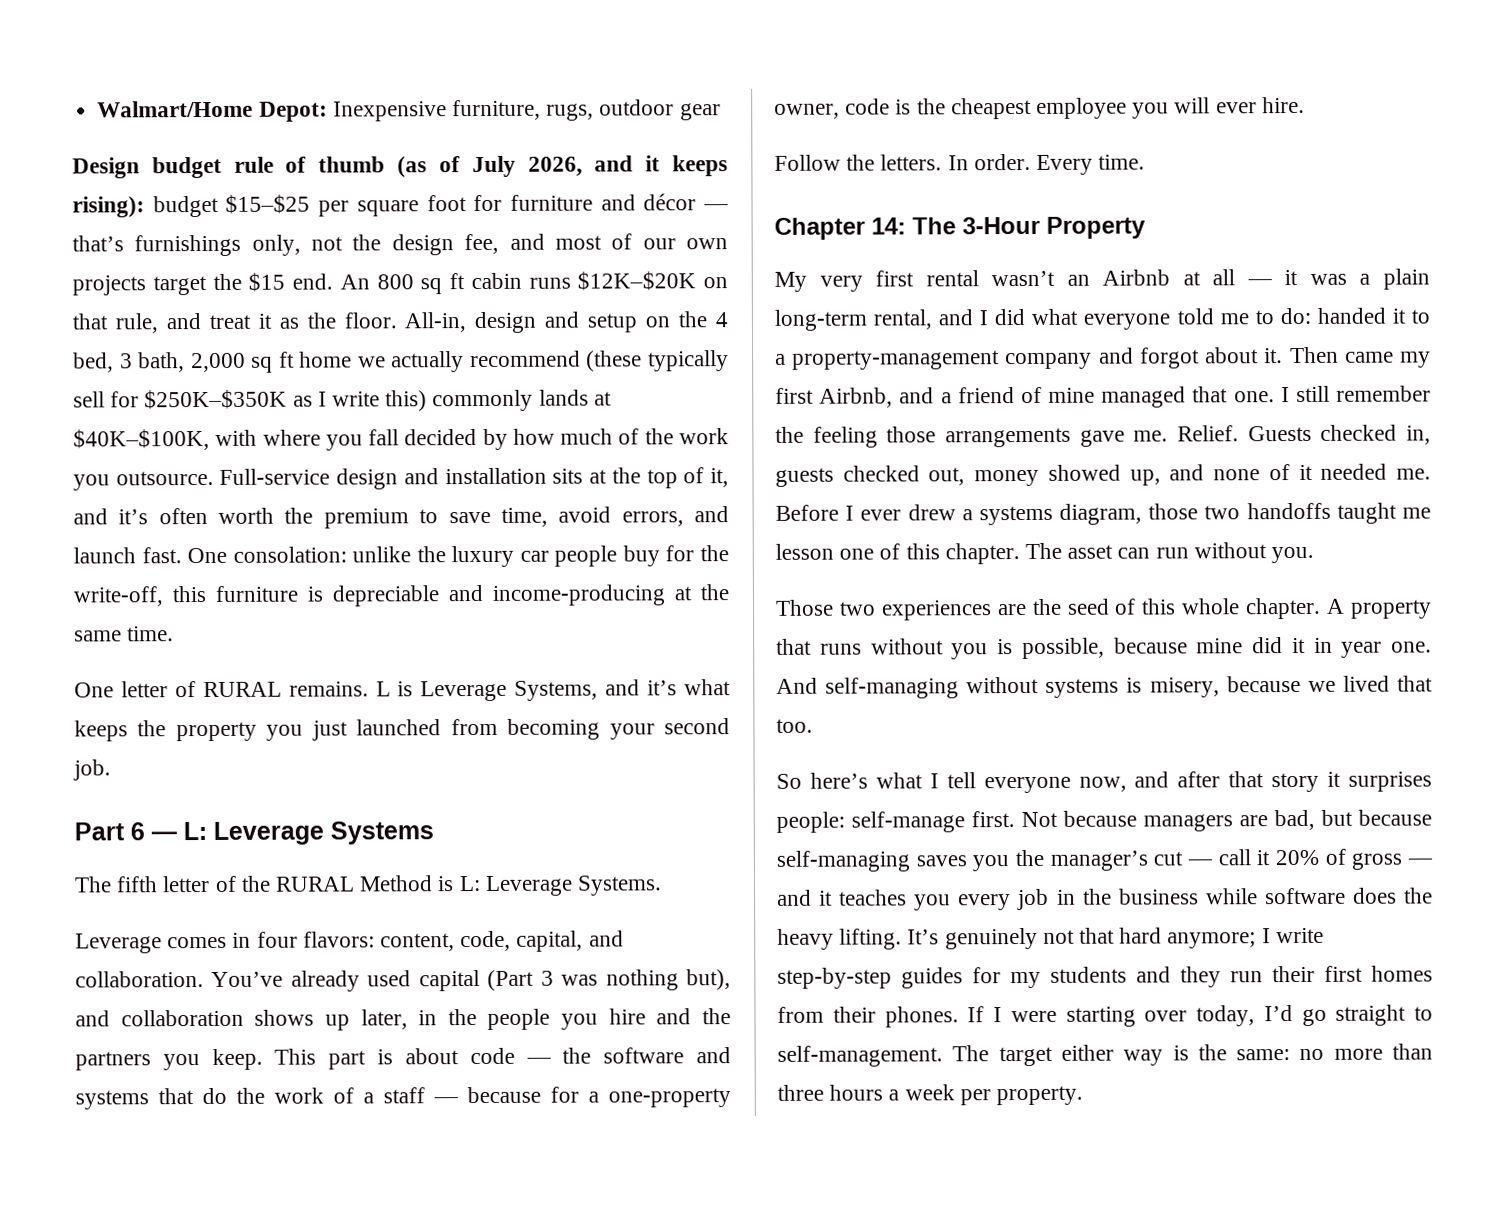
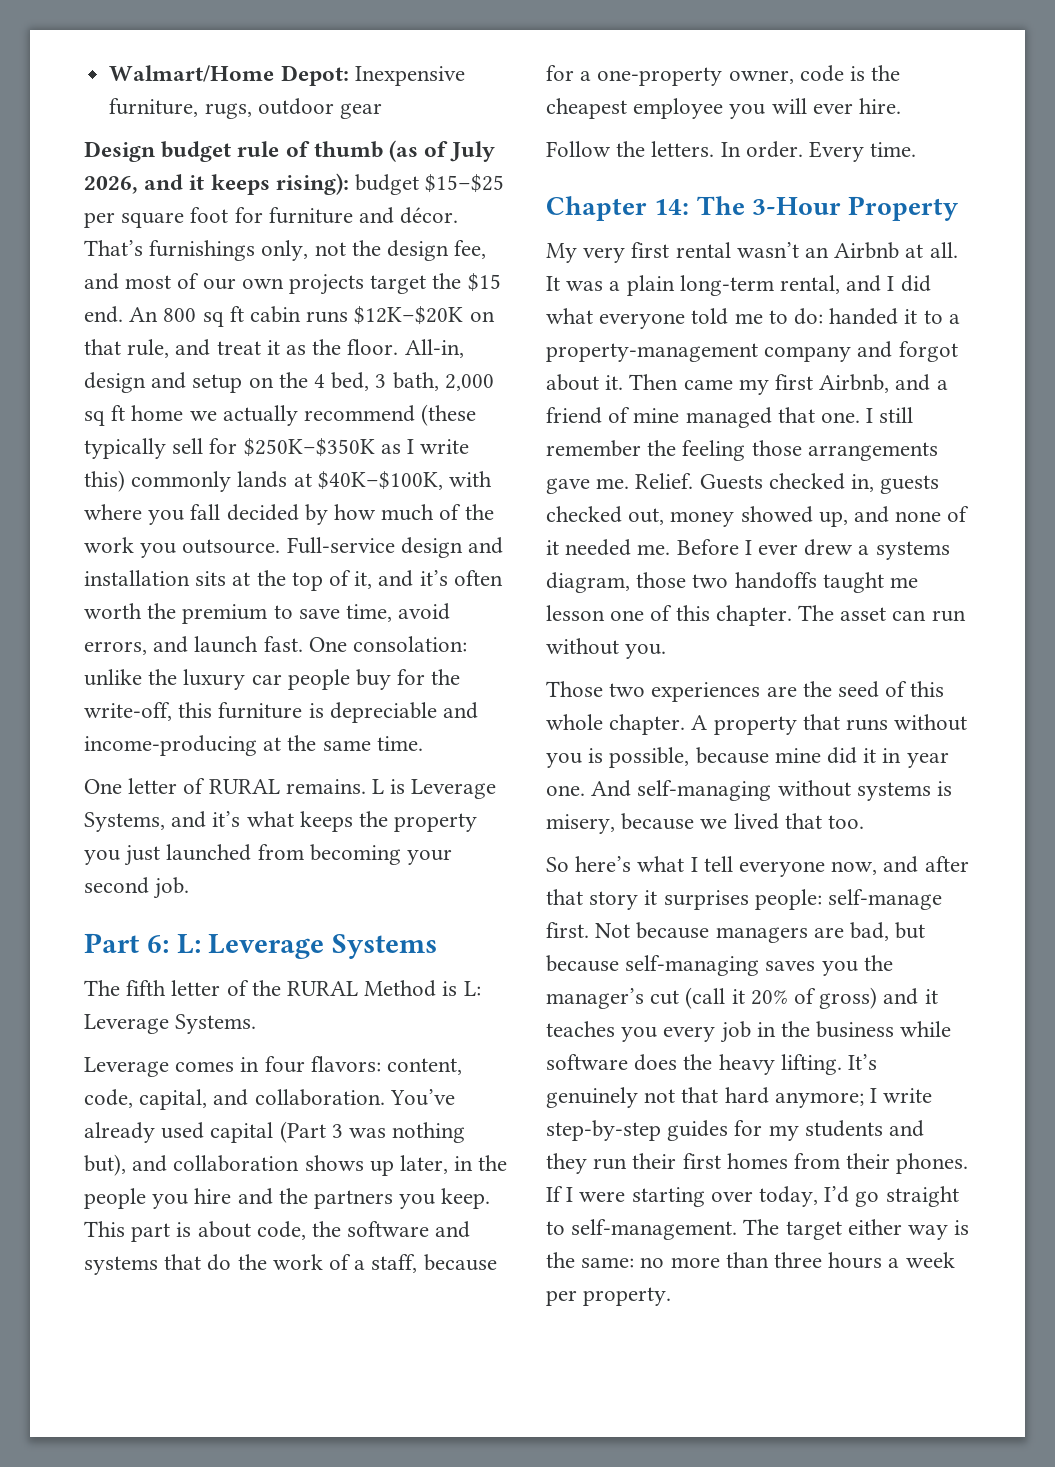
[643,193,729,211] [72,235,124,252] décor — that’s -> [400,207,459,224] [84,240,143,256] décor. That’s
[130,822,177,841] 6 — -> [146,935,169,953] 6:
[469,1047,552,1065] code — -> [256,1221,306,1240] code,
[383,1087,459,1104] staff — -> [371,1254,418,1273] staff,
[1212,269,1299,286] all — it -> [929,242,958,258] [546,276,560,291] all. It
[1187,849,1251,866] — call -> [685,987,726,1009] (call
[1351,852,1433,870] gross — -> [819,987,878,1009] gross)

